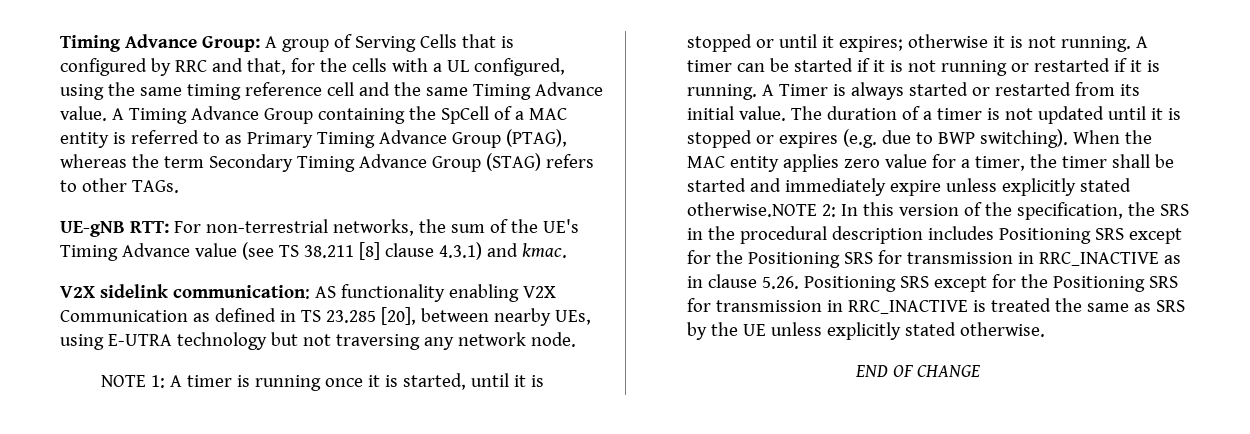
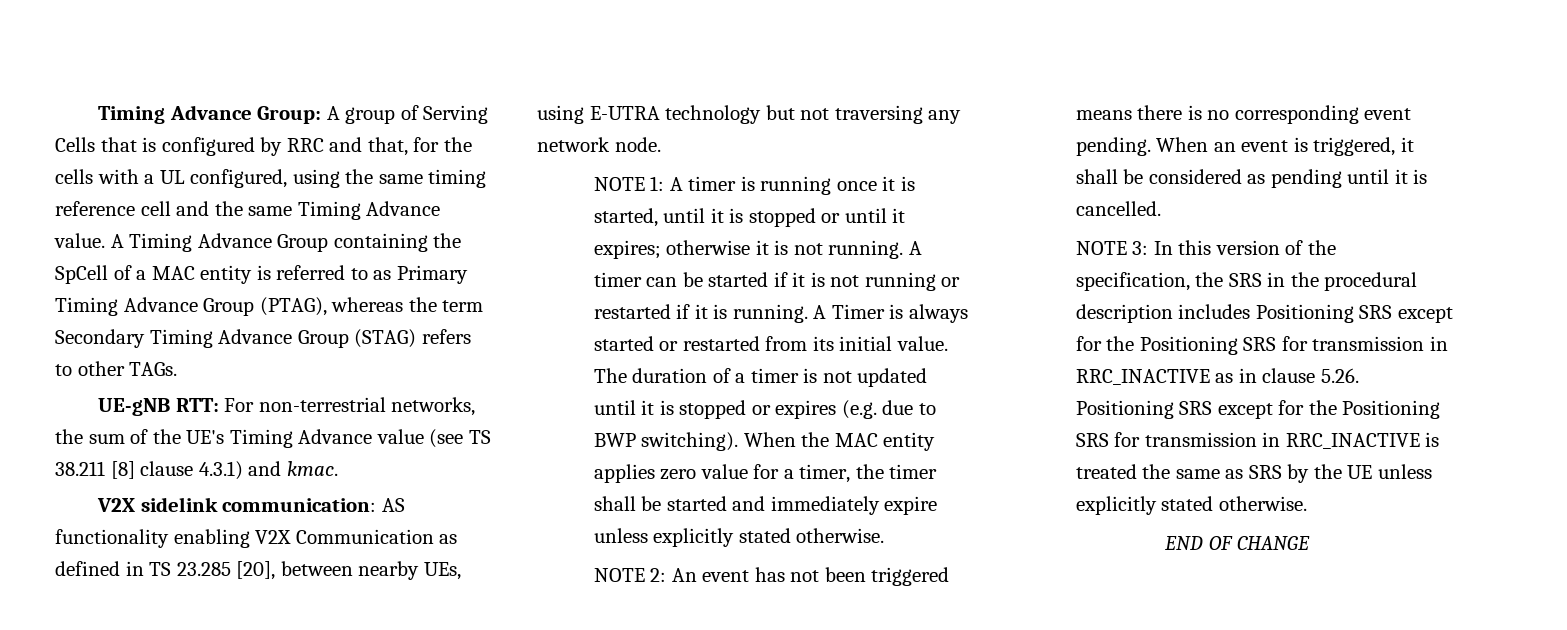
[686,202,836,217] otherwise.NOTE 2: -> [796,528,885,543] [593,567,950,586] [1075,105,1412,124] [1075,137,1414,156] [1075,169,1428,188] [1075,201,1161,216] [1075,241,1149,255] otherwise. // NOTE 2: An event has not been triggered means there is no corresponding event pending. When an event is triggered, it shall be considered as pending until it is cancelled. // NOTE 3:

